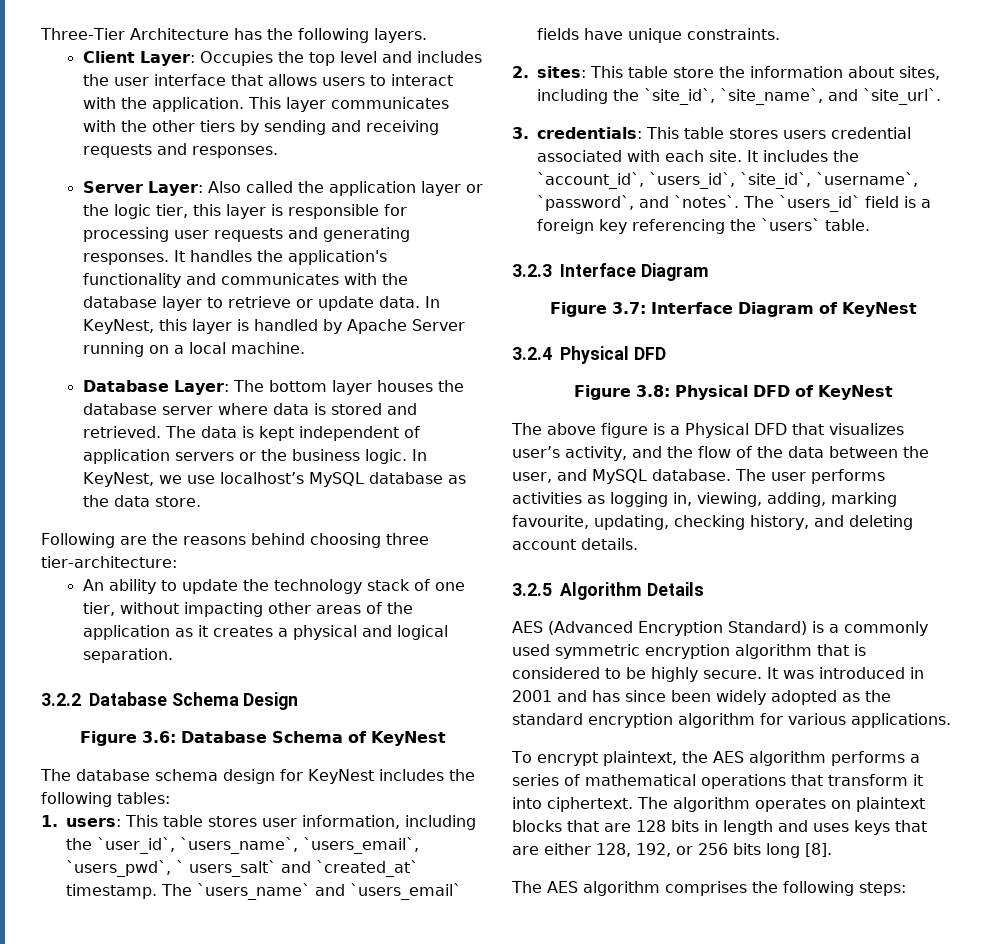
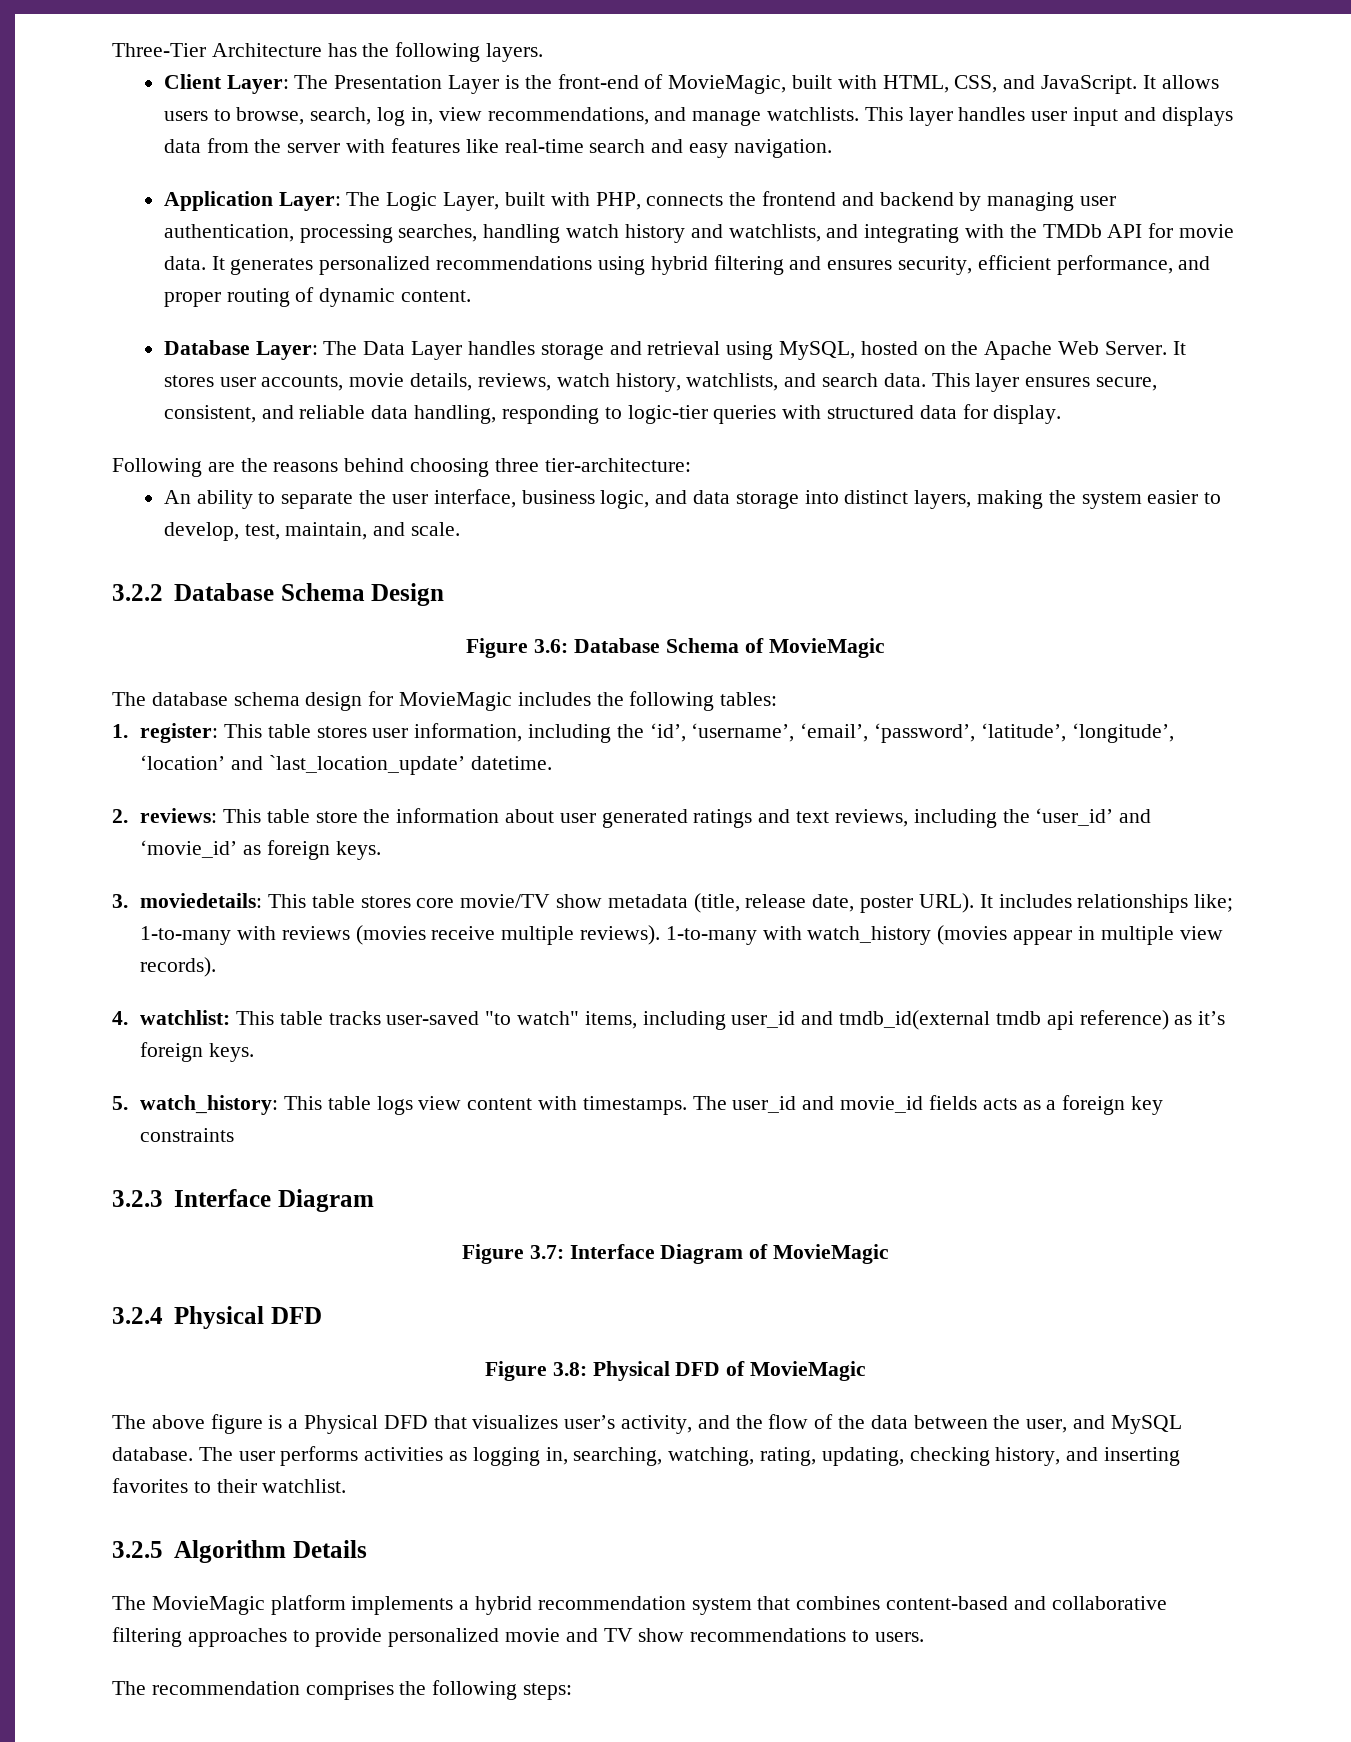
[199,51,482,66] [82,74,453,86] [82,97,449,112] [82,120,439,135] [82,143,278,158] [82,181,483,196] [82,204,407,219] [82,227,410,242] [82,250,387,265] [82,273,408,288] [82,296,440,311] [82,319,465,334] [82,342,305,357] [82,380,464,395] [82,403,417,415] [82,426,420,441] [82,449,427,464] [82,472,466,487] [82,495,201,507] Occupies the top level and includes the user interface that allows users to interact with the application. This layer communicates with the other tiers by sending and receiving requests and responses. // Server Layer: Also called the application layer or the logic tier, this layer is responsible for processing user requests and generating responses. It handles the application's functionality and communicates with the database layer to retrieve or update data. In KeyNest, this layer is handled by Apache Server running on a local machine. // Database Layer: The bottom layer houses the database server where data is stored and retrieved. The data is kept independent of application servers or the business logic. In KeyNest, we use localhost’s MySQL database as the data store. -> [294,74,1219,94] [163,107,1233,126] [163,138,832,158] [163,191,1116,211] [163,223,1234,243] [163,255,1211,275] [163,287,472,307] [163,340,1186,360] [163,373,1157,392] [163,404,1062,424] The Presentation Layer is the front-end of MovieMagic, built with HTML, CSS, and JavaScript. It allows users to browse, search, log in, view recommendations, and manage watchlists. This layer handles user input and displays data from the server with features like real-time search and easy navigation. // Application Layer: The Logic Layer, built with PHP, connects the frontend and backend by managing user authentication, processing searches, handling watch history and watchlists, and integrating with the TMDb API for movie data. It generates personalized recommendations using hybrid filtering and ensures security, efficient performance, and proper routing of dynamic content. // Database Layer: The Data Layer handles storage and retrieval using MySQL, hosted on the Apache Web Server. It stores user accounts, movie details, reviews, watch history, watchlists, and search data. This layer ensures secure, consistent, and reliable data handling, responding to logic-tier queries with structured data for display.
[181,579,465,594] [82,602,413,617] [82,625,448,640] [82,648,173,663] update the technology stack of one tier, without impacting other areas of the application as it creates a physical and logical separation. -> [281,489,1222,509] [163,522,461,541] separate the user interface, business logic, and data storage into distinct layers, making the system easier to develop, test, maintain, and scale.
[370,731,446,746] KeyNest -> [768,638,885,658] MovieMagic
[308,769,374,784] KeyNest -> [399,692,513,711] MovieMagic
[66,818,121,827] users: -> [140,723,219,743] register:
[97,837,419,854] [66,860,418,877] [66,883,461,900] [537,28,780,43] `user_id`, `users_name`, `users_email`, `users_pwd`, ` users_salt` and `created_at` timestamp. The `users_name` and `users_email` fields have unique constraints. -> [649,723,1174,743] [140,755,552,775] ‘id’, ‘username’, ‘email’, ‘password’, ‘latitude’, ‘longitude’, ‘location’ and `last_location_update’ datetime.
[537,66,586,78] sites: -> [140,808,218,823] reviews:
[899,66,940,80] [537,88,941,105] sites, including the `site_id`, `site_name`, and `site_url`. -> [559,808,1152,828] [140,840,381,860] user generated ratings and text reviews, including the ‘user_id’ and ‘movie_id’ as foreign keys.
[537,127,911,139] [537,150,859,162] [537,172,918,189] [537,195,931,212] [537,218,870,234] credentials: This table stores users credential associated with each site. It includes the `account_id`, `users_id`, `site_id`, `username`, `password`, and `notes`. The `users_id` field is a foreign key referencing the `users` table. -> [140,893,1234,913] [140,925,1223,945] [140,957,217,977] [112,1010,1226,1030] [140,1042,255,1062] [112,1095,1163,1115] [140,1128,235,1142] moviedetails: This table stores core movie/TV show metadata (title, release date, poster URL). It includes relationships like; 1-to-many with reviews (movies receive multiple reviews). 1-to-many with watch_history (movies appear in multiple view records). // 4. watchlist: This table tracks user-saved "to watch" items, including user_id and tmdb_id(external tmdb api reference) as it’s foreign keys. // 5. watch_history: This table logs view content with timestamps. The user_id and movie_id fields acts as a foreign key constraints
[842,302,917,317] KeyNest -> [773,1244,890,1264] MovieMagic
[818,385,893,400] KeyNest -> [750,1361,867,1381] MovieMagic
[697,492,897,507] [512,515,913,530] [512,538,638,550] [512,582,704,600] [512,621,928,636] [512,644,866,659] [512,667,924,682] [512,690,891,705] [512,713,951,728] [511,751,920,766] [512,774,923,789] [512,797,925,812] [512,820,927,835] [512,843,832,858] [511,881,660,896] viewing, adding, marking favourite, updating, checking history, and deleting account details. // 3.2.5 Algorithm Details // AES (Advanced Encryption Standard) is a commonly used symmetric encryption algorithm that is considered to be highly secure. It was introduced in 2001 and has since been widely adopted as the standard encryption algorithm for various applications. // To encrypt plaintext, the AES algorithm performs a series of mathematical operations that transform it into ciphertext. The algorithm operates on plaintext blocks that are 128 bits in length and uses keys that are either 128, 192, or 256 bits long [8]. // The AES algorithm -> [573,1447,1181,1466] [112,1478,347,1493] [112,1540,367,1563] [112,1595,1167,1615] [112,1627,924,1647] [112,1681,300,1695] searching, watching, rating, updating, checking history, and inserting favorites to their watchlist. // 3.2.5 Algorithm Details // The MovieMagic platform implements a hybrid recommendation system that combines content-based and collaborative filtering approaches to provide personalized movie and TV show recommendations to users. // The recommendation

